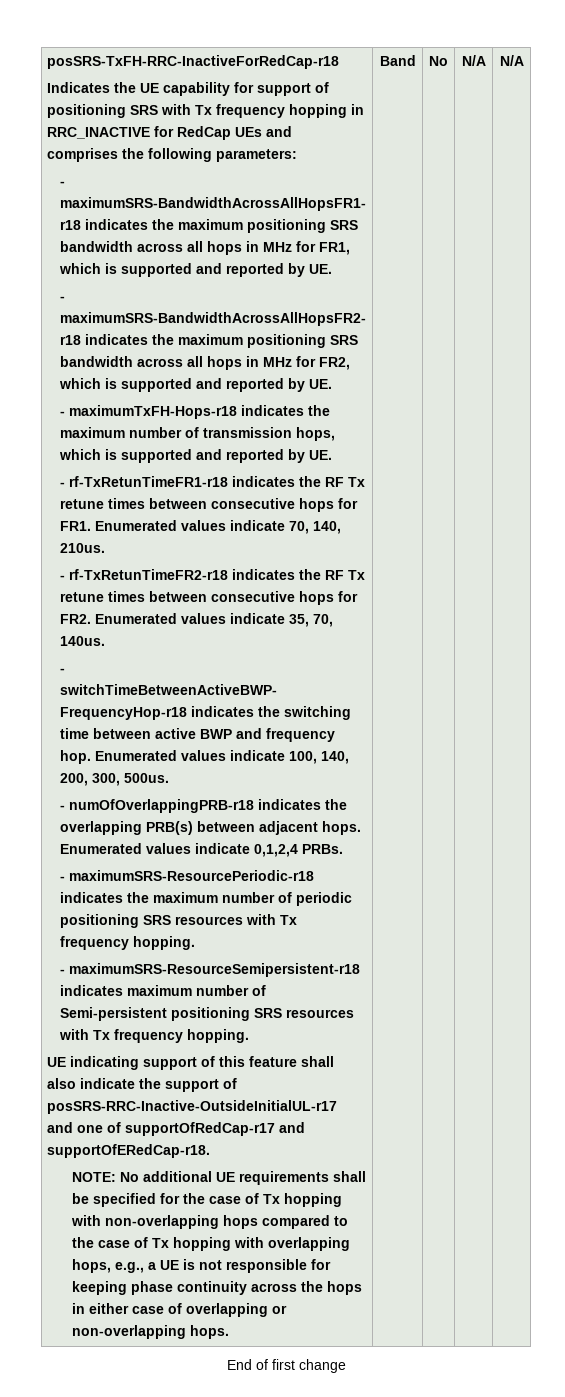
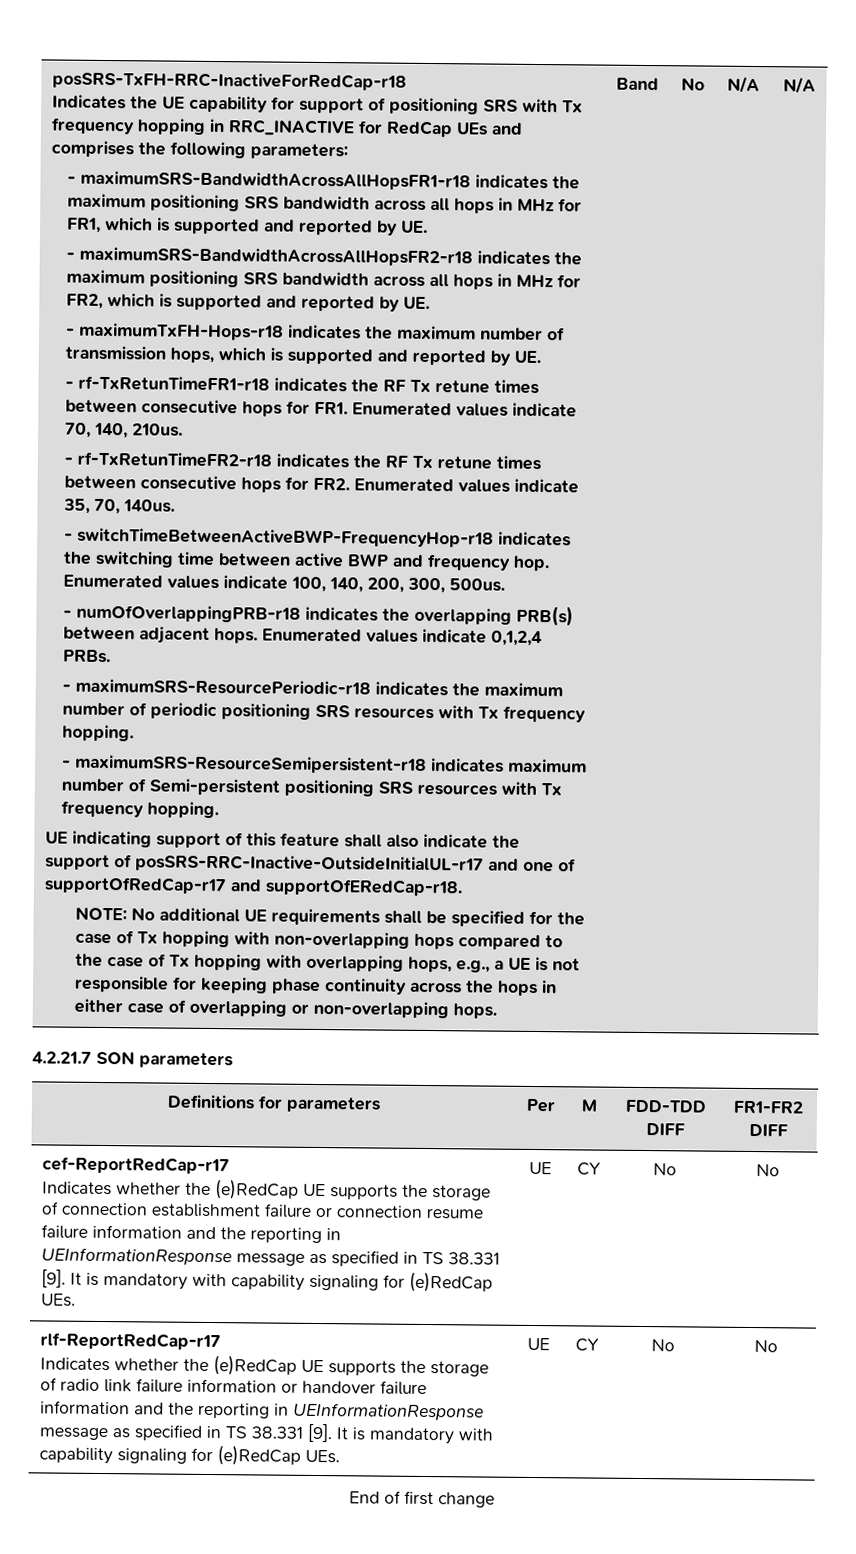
(524, 60) none -> [32,1050,233,1069] [166,1094,381,1113] [525,1098,556,1113] [580,1099,598,1112] [624,1099,707,1113] [645,1123,685,1136] [733,1100,804,1114] [748,1123,788,1137] [42,1156,231,1175] [42,1179,492,1201] [41,1201,485,1220] [41,1224,342,1244] [41,1247,501,1267] [41,1269,494,1293] [41,1293,77,1307] [528,1161,552,1175] [577,1162,601,1176] [653,1163,677,1176] [756,1164,780,1177] [40,1332,222,1351] [40,1355,490,1377] [40,1377,428,1396] [40,1400,485,1421] [39,1423,494,1445] [39,1445,341,1466] [526,1337,550,1351] [575,1338,599,1352] [651,1339,675,1352] [754,1340,778,1353] // 4.2.21.7 SON parameters // Definitions for parameters | Per | M | FDD-TDD DIFF | FR1-FR2 DIFF // cef-ReportRedCap-r17 // Indicates whether the (e)RedCap UE supports the storage of connection establishment failure or connection resume failure information and the reporting in UEInformationResponse message as specified in TS 38.331 [9]. It is mandatory with capability signaling for (e)RedCap UEs. | UE | CY | No | No // rlf-ReportRedCap-r17 // Indicates whether the (e)RedCap UE supports the storage of radio link failure information or handover failure information and the reporting in UEInformationResponse message as specified in TS 38.331 [9]. It is mandatory with capability signaling for (e)RedCap UEs. | UE | CY | No | No

